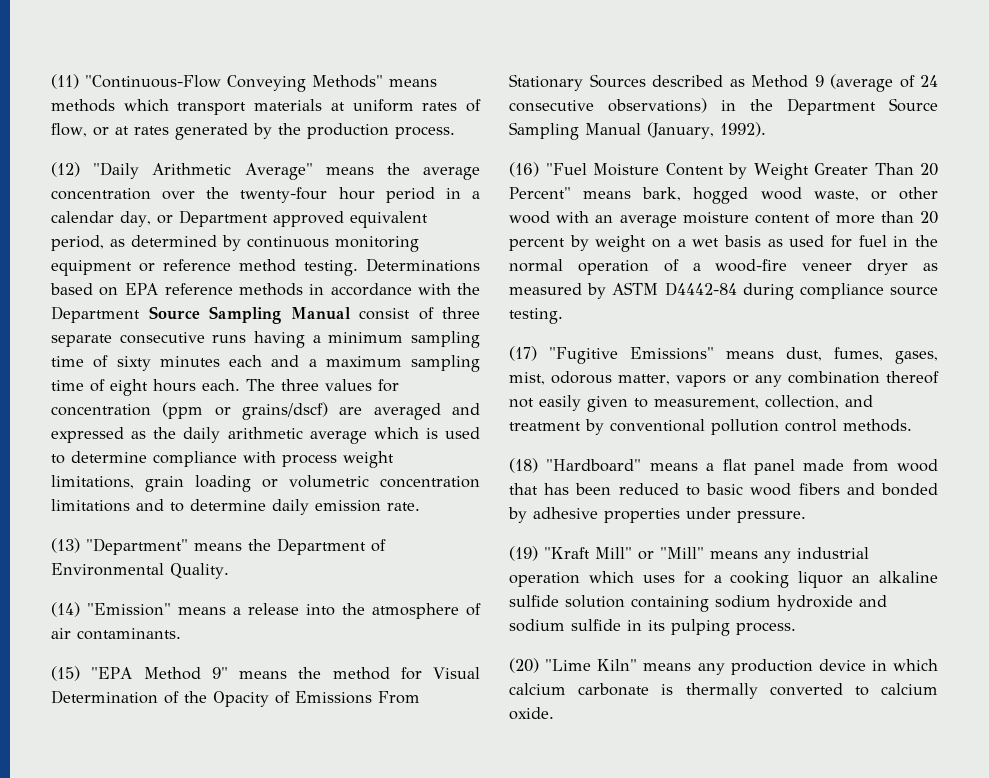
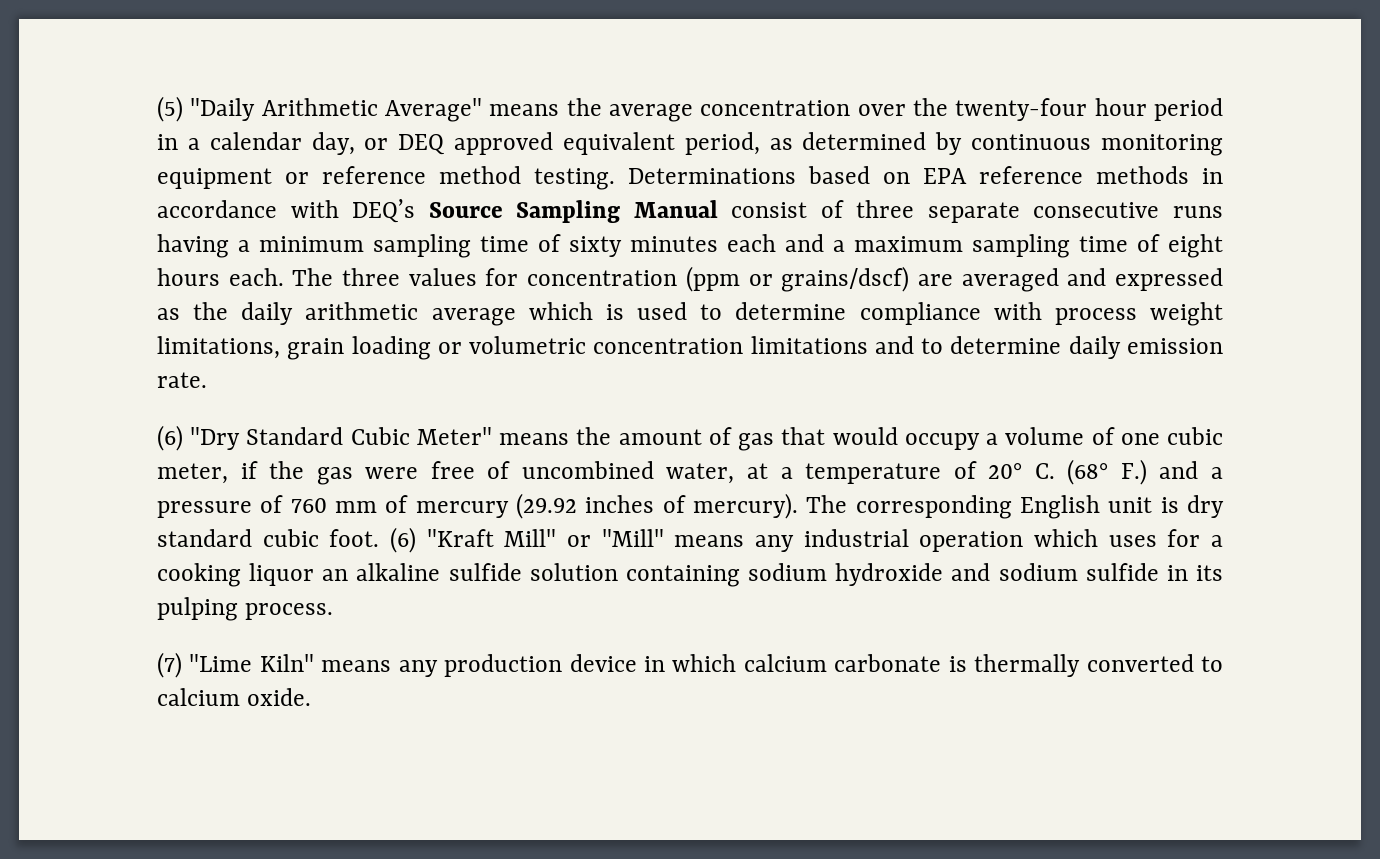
[51,74,437,92] [51,99,482,115] [51,123,455,140] [51,162,80,177] (11) "Continuous-Flow Conveying Methods" means methods which transport materials at uniform rates of flow, or at rates generated by the production process. // (12) -> [157,96,183,122] (5)
[178,210,268,227] Department -> [398,134,446,155] DEQ
[457,283,480,295] [51,306,140,323] the Department -> [352,199,416,223] DEQ’s
[51,538,386,555] [51,563,229,579] [51,602,481,619] [51,628,181,640] [51,666,481,681] [51,690,420,707] [509,74,938,92] [509,98,938,115] [509,122,766,140] [509,162,938,180] [509,187,938,204] [509,211,938,228] [509,235,938,252] [509,259,938,275] [509,282,938,300] [509,308,563,324] [509,346,938,364] [509,371,939,387] [509,395,873,412] [509,419,912,435] [509,458,938,475] [509,483,938,496] [508,507,806,523] [509,546,538,561] (13) "Department" means the Department of Environmental Quality. // (14) "Emission" means a release into the atmosphere of air contaminants. // (15) "EPA Method 9" means the method for Visual Determination of the Opacity of Emissions From Stationary Sources described as Method 9 (average of 24 consecutive observations) in the Department Source Sampling Manual (January, 1992). // (16) "Fuel Moisture Content by Weight Greater Than 20 Percent" means bark, hogged wood waste, or other wood with an average moisture content of more than 20 percent by weight on a wet basis as used for fuel in the normal operation of a wood-fire veneer dryer as measured by ASTM D4442-84 during compliance source testing. // (17) "Fugitive Emissions" means dust, fumes, gases, mist, odorous matter, vapors or any combination thereof not easily given to measurement, collection, and treatment by conventional pollution control methods. // (18) "Hardboard" means a flat panel made from wood that has been reduced to basic wood fibers and bonded by adhesive properties under pressure. // (19) -> [157,425,1224,451] [157,459,1223,485] [157,493,1225,519] [157,527,416,553] (6) "Dry Standard Cubic Meter" means the amount of gas that would occupy a volume of one cubic meter, if the gas were free of uncombined water, at a temperature of 20° C. (68° F.) and a pressure of 760 mm of mercury (29.92 inches of mercury). The corresponding English unit is dry standard cubic foot. (6)
[509,658,539,673] (20) -> [157,652,182,678] (7)

